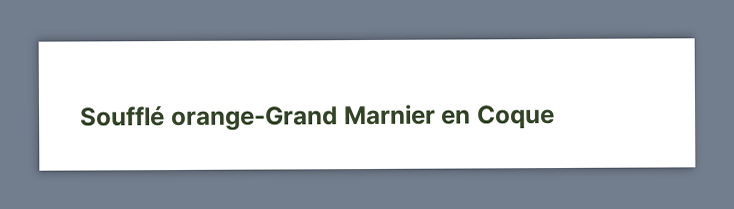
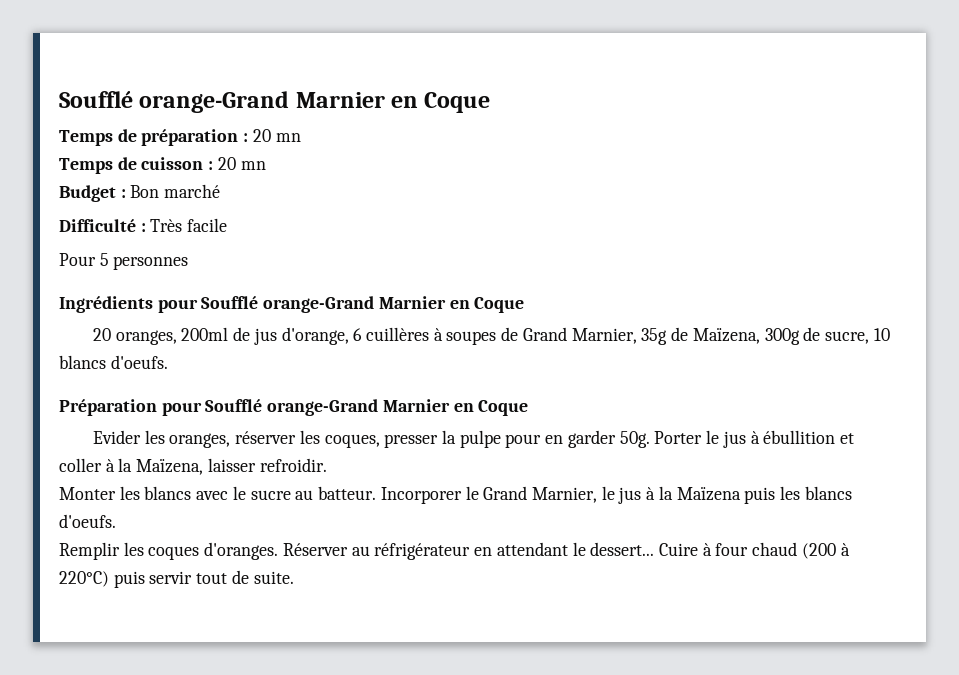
[80,104,555,132] Soufflé orange-Grand Marnier en Coque -> [59,91,491,113] [59,129,301,146] [59,157,266,174] [59,184,221,202] [59,218,228,232] [59,253,189,270] [59,296,525,313] [92,327,890,345] [59,355,168,369] [59,399,529,416] [92,430,854,448] [59,458,327,475] [59,486,852,504] [59,514,116,528] [59,542,850,560] [59,570,294,588] Soufflé orange-Grand Marnier en Coque // Temps de préparation : 20 mn // Temps de cuisson : 20 mn // Budget : Bon marché // Difficulté : Très facile // Pour 5 personnes // Ingrédients pour Soufflé orange-Grand Marnier en Coque // 20 oranges, 200ml de jus d'orange, 6 cuillères à soupes de Grand Marnier, 35g de Maïzena, 300g de sucre, 10 blancs d'oeufs. // Préparation pour Soufflé orange-Grand Marnier en Coque // Evider les oranges, réserver les coques, presser la pulpe pour en garder 50g. Porter le jus à ébullition et coller à la Maïzena, laisser refroidir. // Monter les blancs avec le sucre au batteur. Incorporer le Grand Marnier, le jus à la Maïzena puis les blancs d'oeufs. // Remplir les coques d'oranges. Réserver au réfrigérateur en attendant le dessert... Cuire à four chaud (200 à 220°C) puis servir tout de suite.

